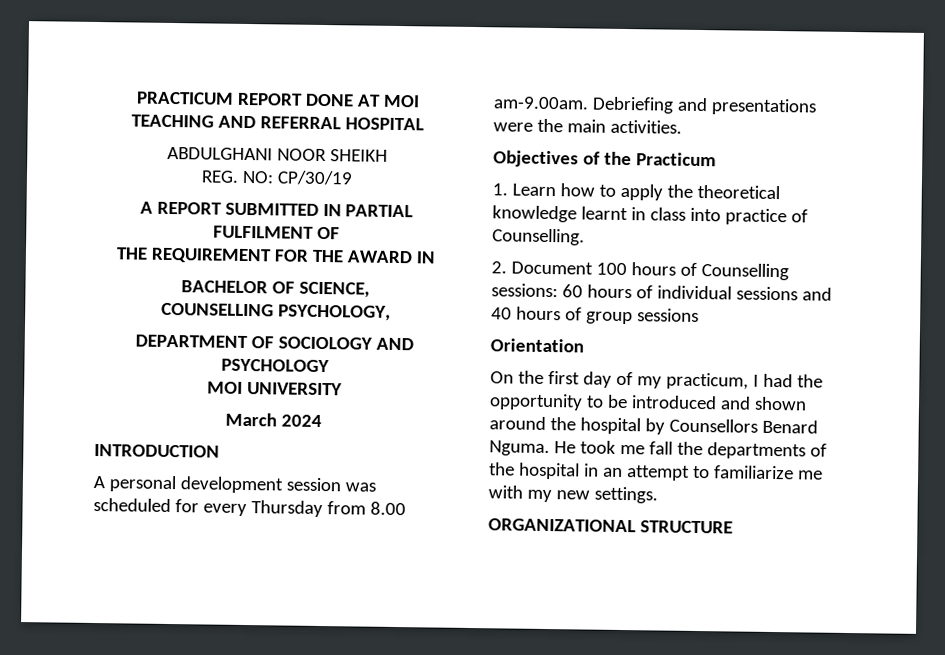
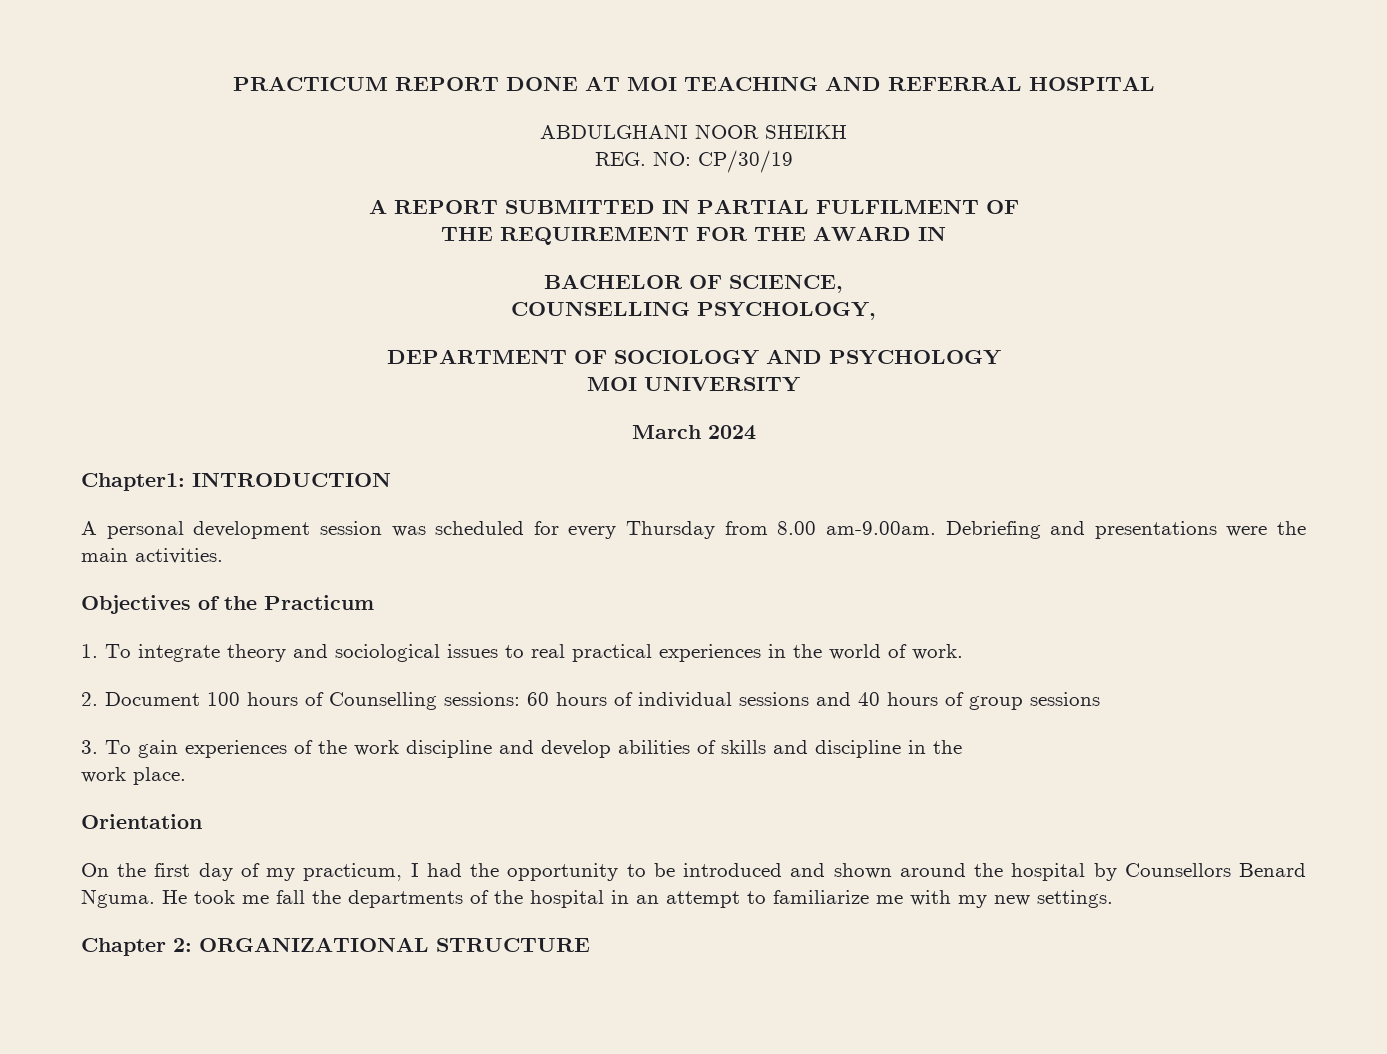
(322, 421) none -> [81,473,185,491] Chapter1:
[511,183,780,201] [492,205,808,226] [492,228,585,246] Learn how to apply the theoretical knowledge learnt in class into practice of Counselling. -> [105,644,963,662] To integrate theory and sociological issues to real practical experiences in the world of work.
(699, 315) none -> [81,740,962,758] [81,767,186,785] // 3. To gain experiences of the work discipline and develop abilities of skills and discipline in the // work place.
(658, 495) none -> [81,938,192,956] Chapter 2:

